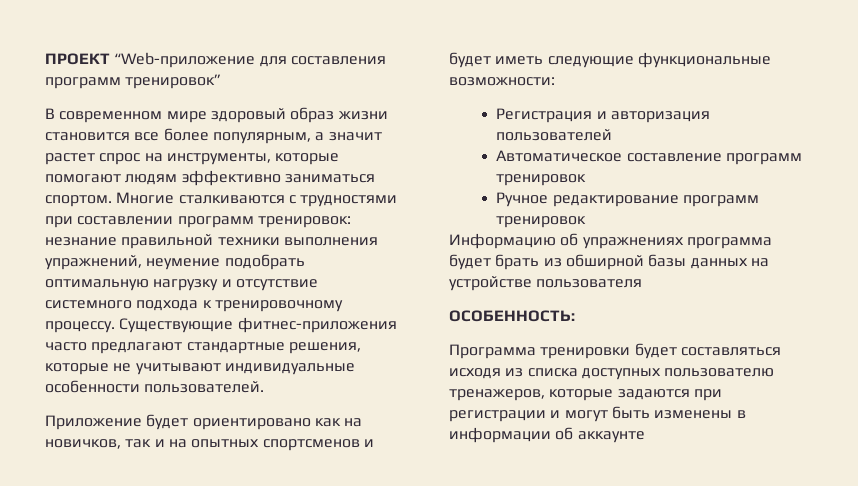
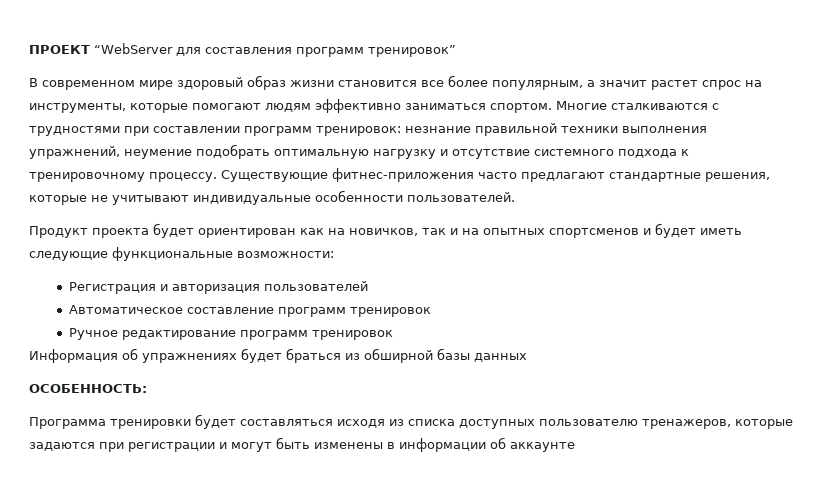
[114,52,256,68] “Web-приложение -> [94,43,173,54] “WebServer
[45,414,311,430] Приложение будет ориентировано -> [29,223,296,238] Продукт проекта будет ориентирован
[449,233,556,249] Информацию -> [29,349,118,363] Информация
[686,237,772,249] [449,254,540,270] программа будет брать -> [241,348,341,363] будет браться
[750,258,769,267] [449,276,643,291] на устройстве пользователя -> (527, 357) none

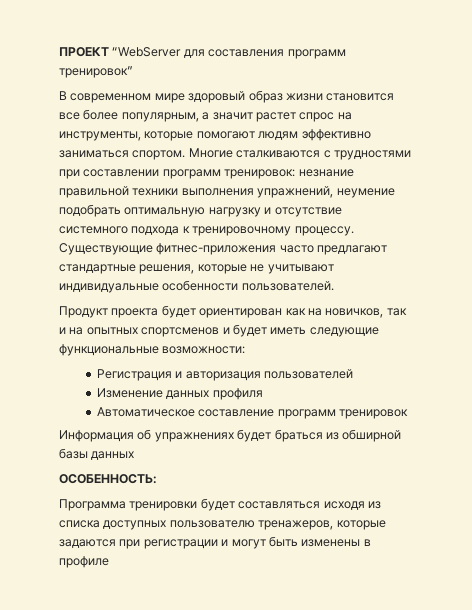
(368, 286) none -> [97,388,263,400] // Изменение данных профиля
[68,328,393,340] // Ручное редактирование программ тренировок -> (409, 414) none
[399,437,575,452] информации об аккаунте -> [59,556,109,568] профиле

